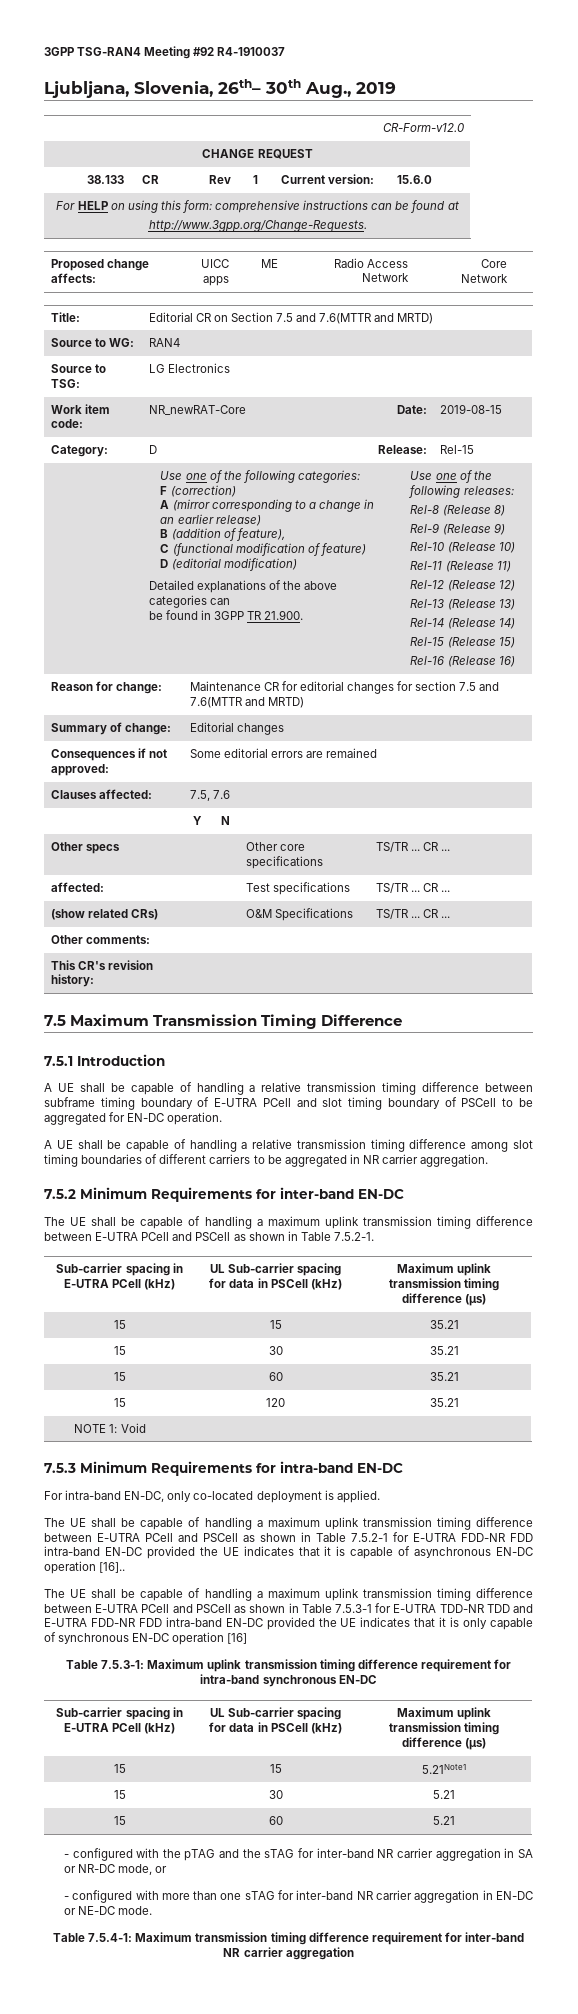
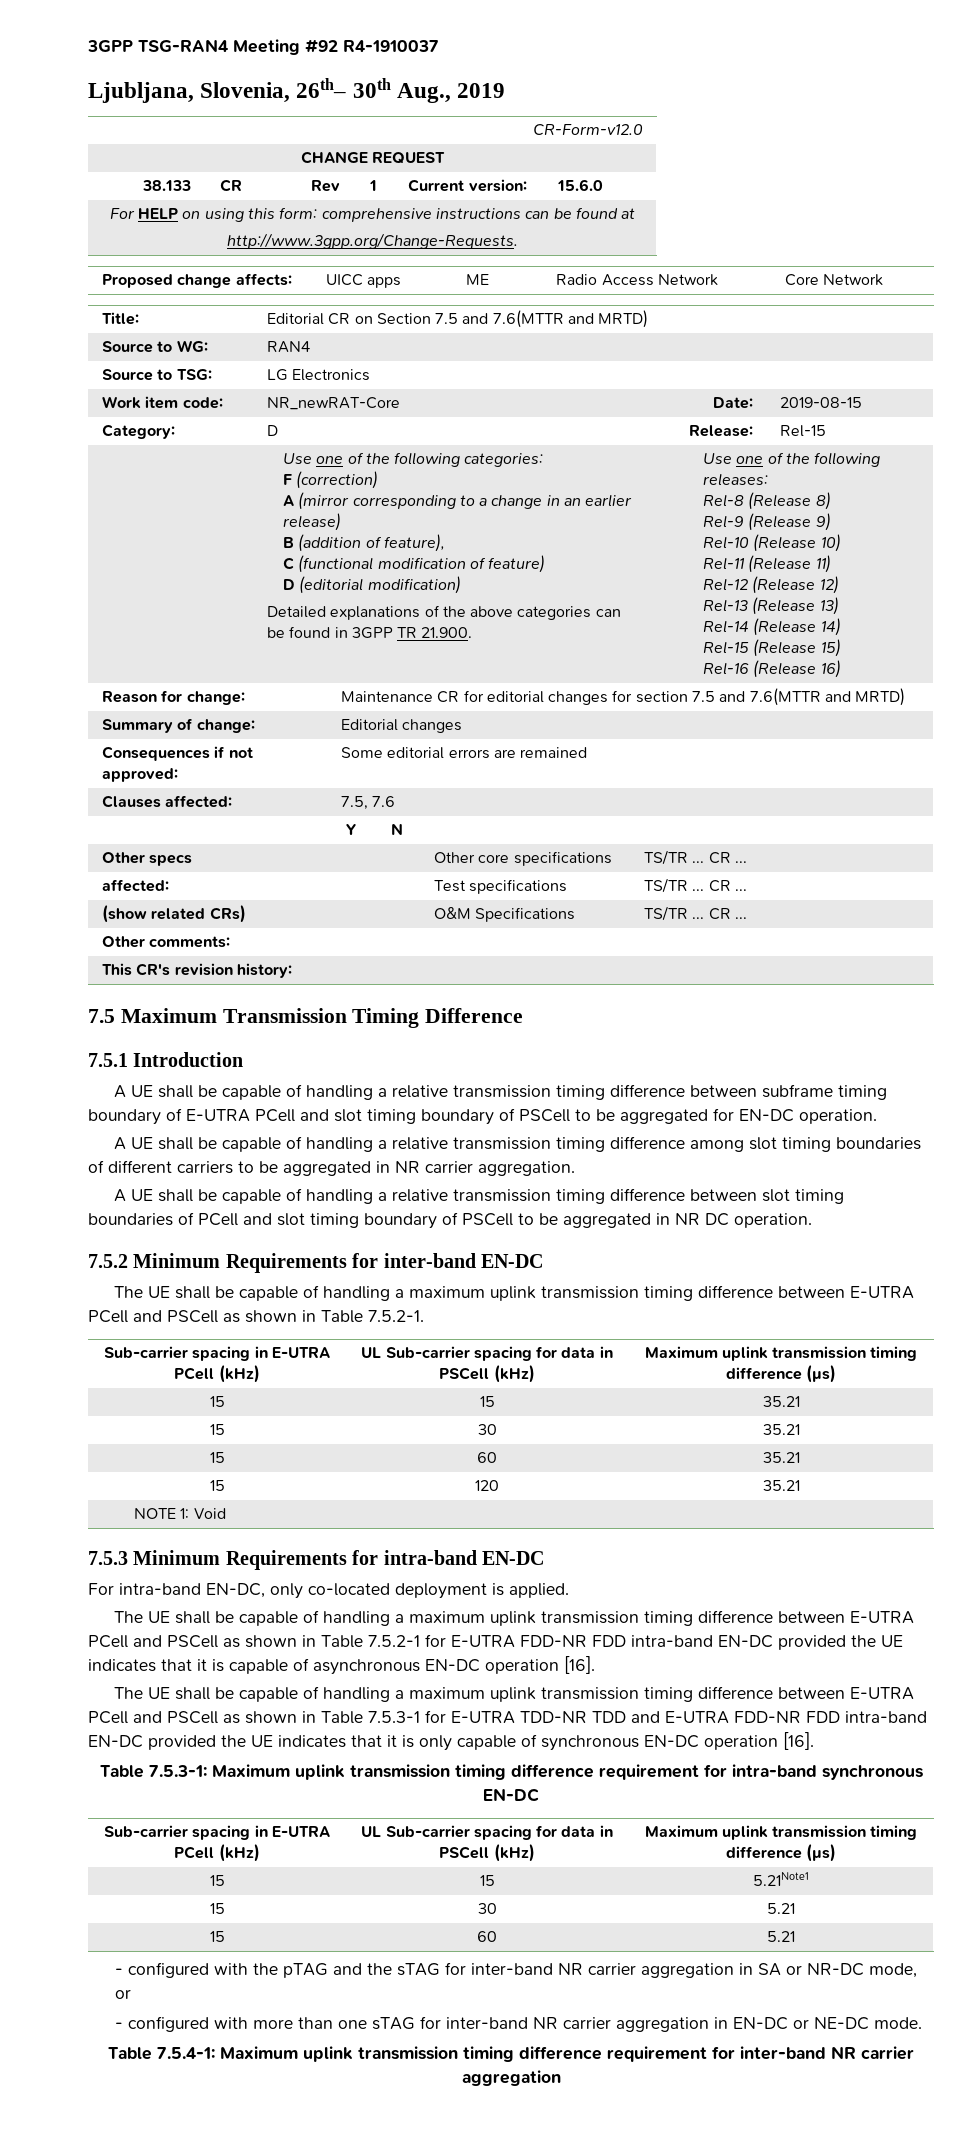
(489, 1160) none -> [114,1188,845,1204] [88,1212,812,1229] // A UE shall be capable of handling a relative transmission timing difference between slot timing boundaries of PCell and slot timing boundary of PSCell to be aggregated in NR DC operation.
[99,1562,126,1573] [16].. -> [564,1656,595,1674] [16].
[227,1633,248,1644] [16] -> [783,1732,814,1750] [16].
(193, 1937) none -> [303,2046,353,2062] uplink

